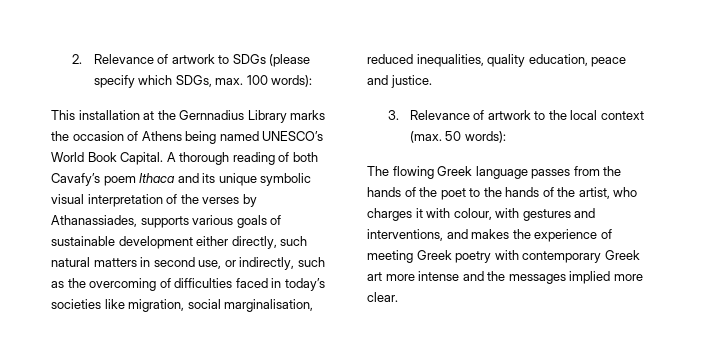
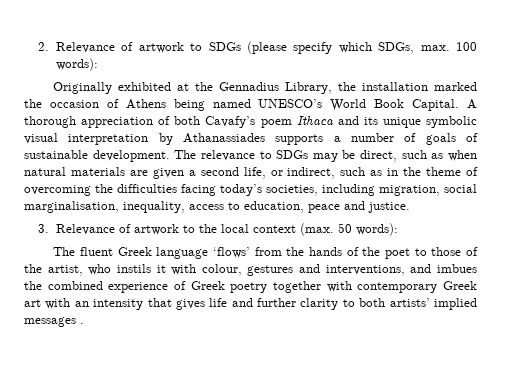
[51,110,326,123] This installation at the Gernnadius Library marks -> [53,82,477,94] Originally exhibited at the Gennadius Library, the installation marked
[232,152,275,165] reading -> [81,117,154,128] appreciation
[166,194,257,207] [51,215,282,228] [51,236,308,249] [51,257,325,270] [51,278,325,291] [51,299,314,312] [367,54,526,67] of the verses by Athanassiades, supports various goals of sustainable development either directly, such natural matters in second use, or indirectly, such as the overcoming of difficulties faced in today’s societies like migration, social marginalisation, reduced inequalities, quality -> [158,133,478,145] [24,150,477,162] [24,167,479,179] [24,184,477,196] [24,201,240,213] by Athanassiades supports a number of goals of sustainable development. The relevance to SDGs may be direct, such as when natural materials are given a second life, or indirect, such as in the theme of overcoming the difficulties facing today’s societies, including migration, social marginalisation, inequality, access to
[392,166,434,179] flowing -> [79,247,113,256] fluent
[531,169,571,179] passes -> [212,247,250,258] ‘flows’
[483,187,540,197] the hands -> [431,247,462,256] those
[367,208,412,221] charges -> [116,264,151,273] instils
[495,208,520,218] with -> (242, 270) none
[471,229,531,239] makes the -> [436,264,477,273] [24,281,103,290] imbues the combined
[367,250,413,263] meeting -> (186, 285) none
(492, 257) none -> [273,281,321,293] together
[385,271,643,284] [367,292,398,302] more intense and the messages implied more clear. -> [45,298,477,310] [24,317,84,327] with an intensity that gives life and further clarity to both artists’ implied messages .

